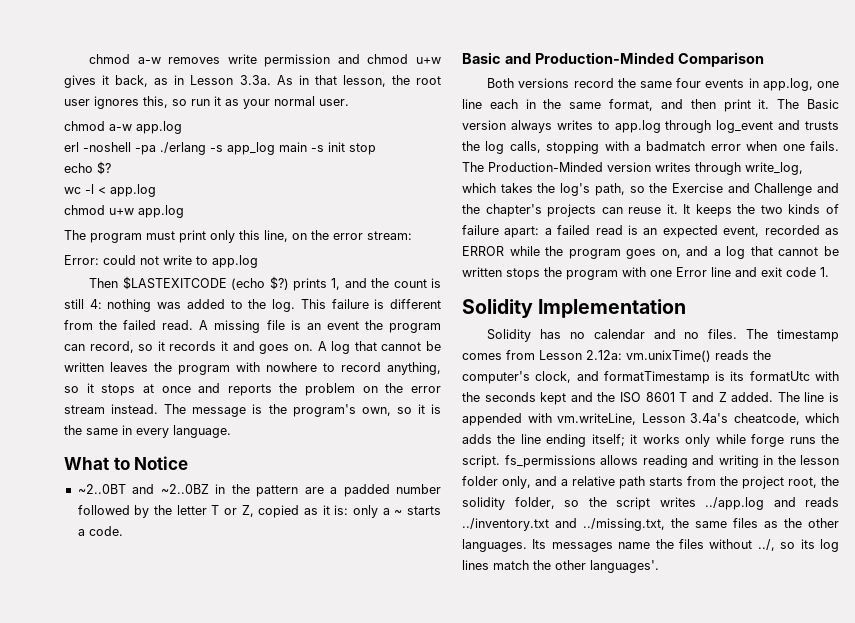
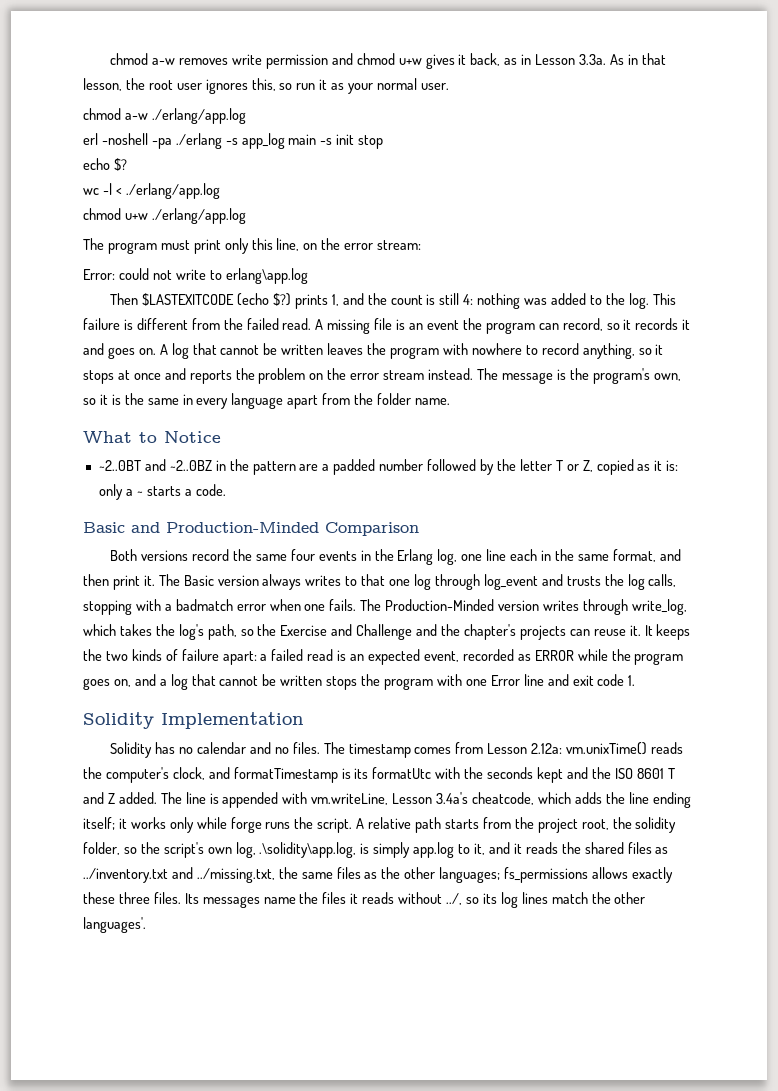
[136,121,182,134] app.log -> [151,108,246,124] ./erlang/app.log
[110,184,156,197] [64,205,184,218] app.log // chmod u+w app.log -> [125,183,220,199] [83,208,246,224] ./erlang/app.log // chmod u+w ./erlang/app.log
[212,255,258,268] app.log -> [225,268,308,284] erlang\app.log
[173,425,231,438] language. -> [231,393,450,409] language apart from the folder name.
[762,78,813,91] app.log, -> [374,549,458,565] the Erlang log,
[614,120,661,133] app.log -> [361,574,432,590] that one log
[504,455,839,468] [462,476,568,489] fs_permissions allows reading and writing in the lesson folder only, and a -> [356,818,365,829] A
[616,497,839,510] script writes ../app.log and reads -> [163,842,669,858] script's own log, .\solidity\app.log, is simply app.log to it, and it reads the shared files as
[462,539,527,552] languages. -> [439,867,673,883] [83,892,181,904] languages; fs_permissions allows exactly these three files.
(704, 544) none -> [350,892,395,904] it reads

